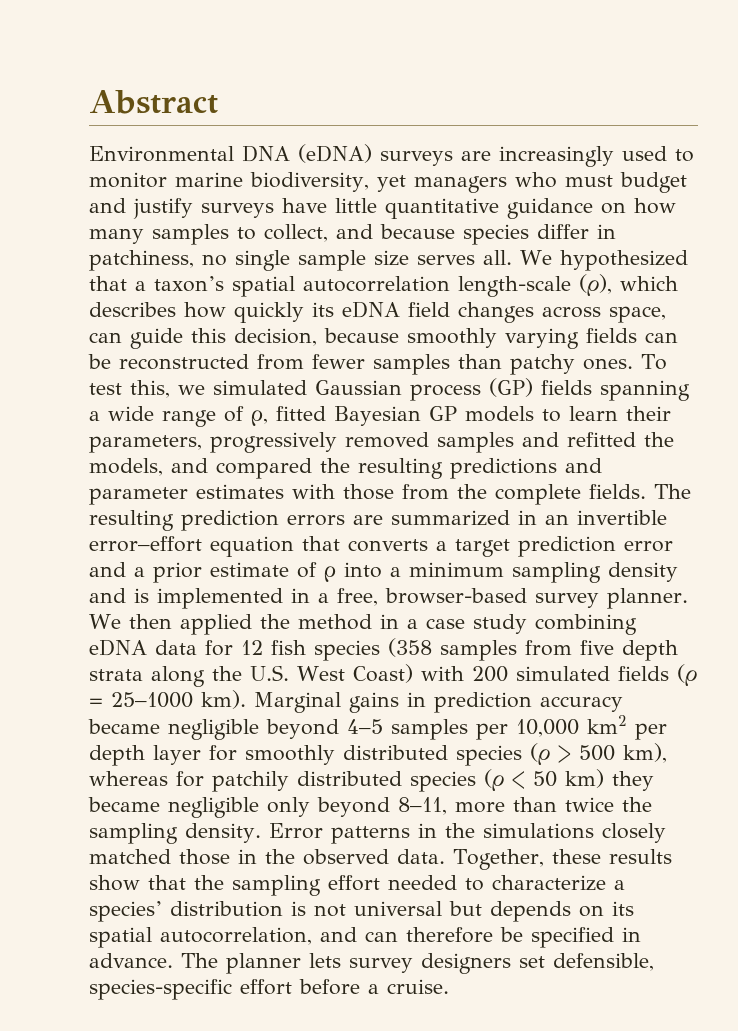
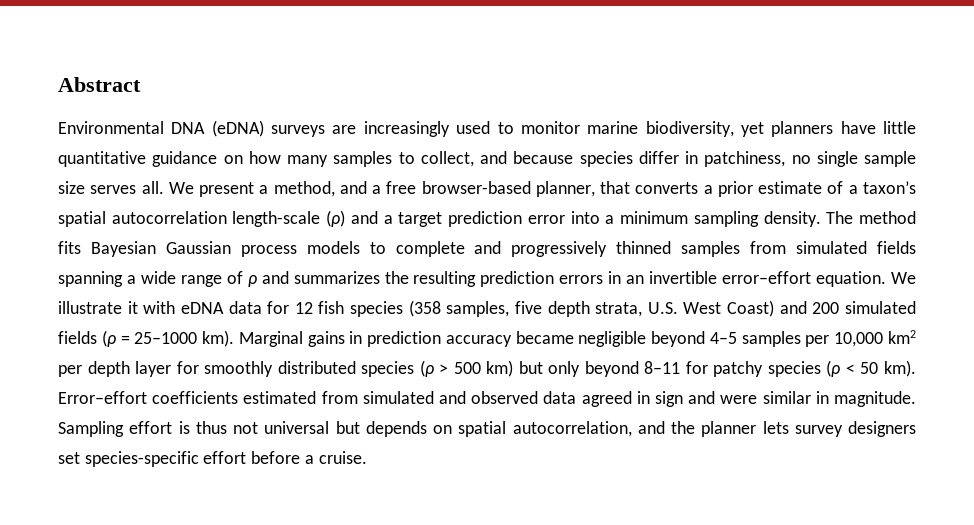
[413,172,687,193] [89,198,274,219] managers who must budget and justify surveys -> [771,121,834,137] planners
[559,250,688,271] [89,276,127,291] hypothesized that -> [199,181,844,197] present a method, and a free browser-based planner, that converts a prior estimate of
[579,274,678,296] [89,301,666,323] [89,328,678,349] [88,354,667,375] [89,378,533,401] (ρ), which describes how quickly its eDNA field changes across space, can guide this decision, because smoothly varying fields can be reconstructed from fewer samples than patchy ones. To test this, we simulated Gaussian process (GP) -> [326,210,917,227] [58,241,868,257] (ρ) and a target prediction error into a minimum sampling density. The method fits Bayesian Gaussian process models to complete and progressively thinned samples from simulated
[251,406,671,426] [89,432,674,453] [89,458,602,479] [89,484,691,505] ρ, fitted Bayesian GP models to learn their parameters, progressively removed samples and refitted the models, and compared the resulting predictions and parameter estimates with those from the complete fields. The -> [247,271,409,287] ρ and summarizes the
[353,510,510,526] are summarized -> (604, 279) none
[210,536,673,557] [89,562,678,583] [89,588,688,609] [89,614,637,635] equation that converts a target prediction error and a prior estimate of ρ into a minimum sampling density and is implemented in a free, browser-based survey planner. We then applied the method in a case study combining -> [816,271,917,287] [58,301,176,314] equation. We illustrate it with
[440,640,678,661] [89,666,242,687] samples from five depth strata along the -> [446,301,643,317] samples, five depth strata,
[420,666,464,681] with -> [779,301,807,314] and
[623,743,667,763] [89,769,654,792] [88,797,652,818] [89,823,666,844] [89,849,672,870] [89,875,625,896] [89,901,306,922] km), whereas for patchily distributed species (ρ < 50 km) they became negligible only beyond 8–11, more than twice the sampling density. Error patterns in the simulations closely matched those in the observed data. Together, these results show that the sampling effort needed to characterize a species’ distribution is -> [486,360,916,377] [58,391,917,407] [58,421,227,437] km) but only beyond 8–11 for patchy species (ρ < 50 km). Error–effort coefficients estimated from simulated and observed data agreed in sign and were similar in magnitude. Sampling effort is thus
[612,901,634,916] its -> (452, 429) none
[365,927,641,948] [89,953,218,968] can therefore be specified in advance. The -> [671,421,695,434] the
[553,953,654,971] defensible, -> (80, 458) none

